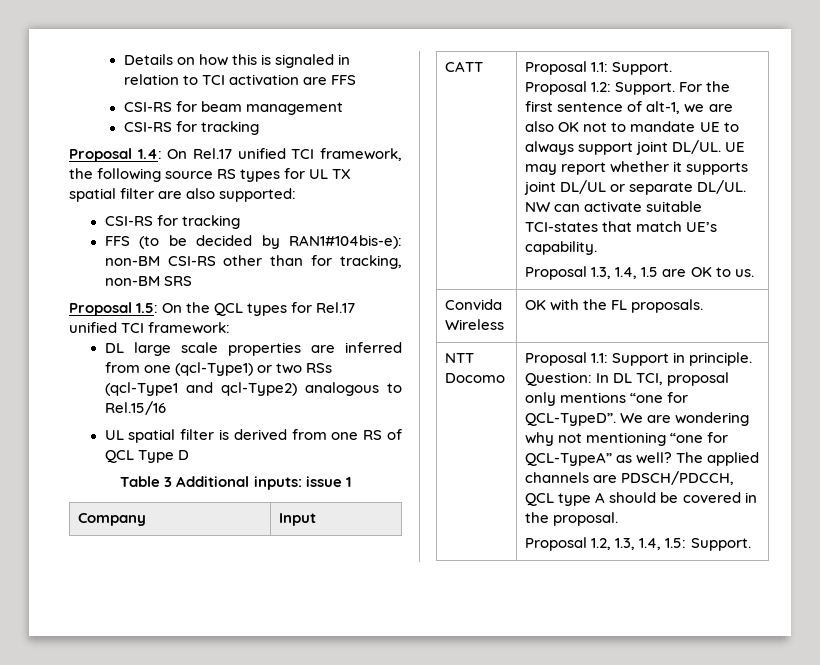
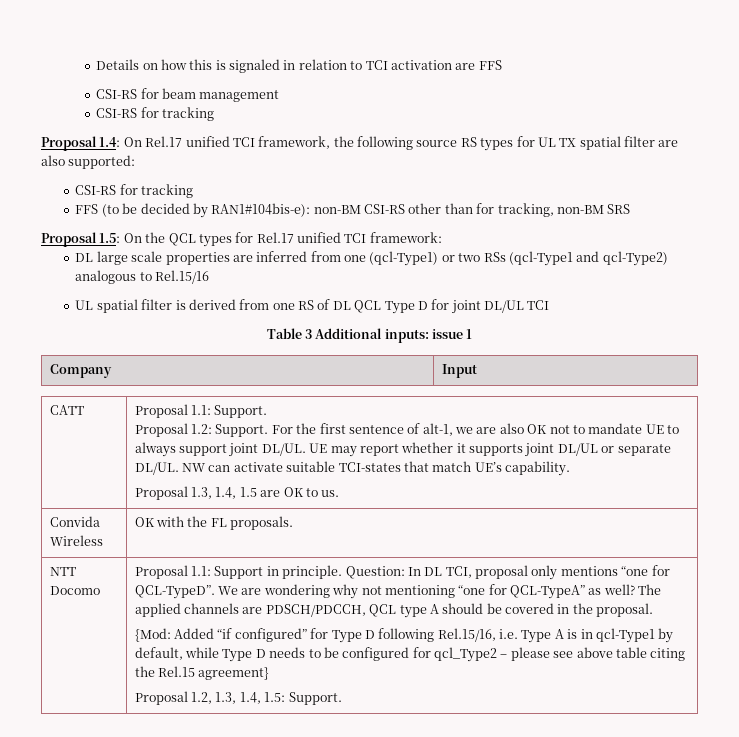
(403, 434) none -> [332,301,351,310] DL
(189, 455) none -> [431,299,550,314] for joint DL/UL TCI
(619, 519) none -> [134,628,674,643] [134,647,686,662] [134,666,270,680] // {Mod: Added “if configured” for Type D following Rel.15/16, i.e. Type A is in qcl-Type1 by default, while Type D needs to be configured for qcl_Type2 – please see above table citing the Rel.15 agreement}

